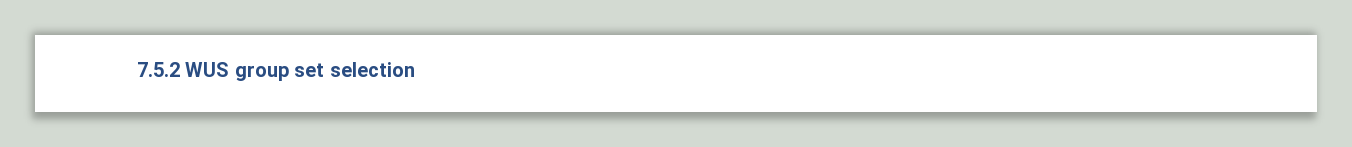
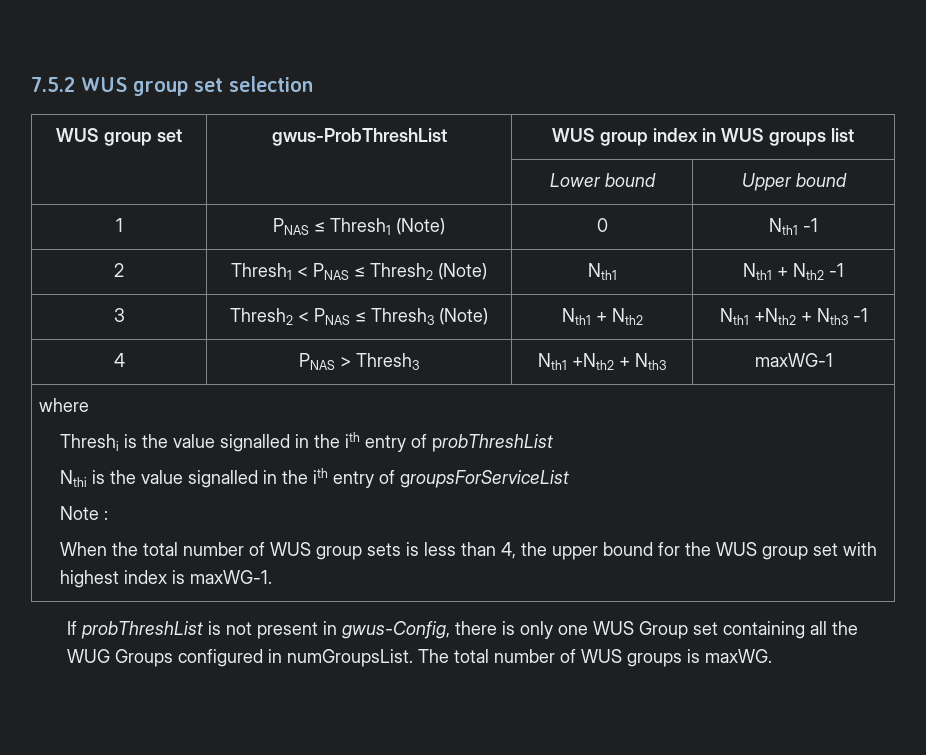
(415, 69) none -> [56,128,182,146] [271,128,447,146] [552,128,854,146] [549,173,656,187] [741,173,847,191] [115,218,123,232] [273,218,445,235] [596,218,608,232] [769,218,818,235] [114,263,124,277] [231,263,487,280] [587,263,617,280] [743,263,844,280] [113,308,125,322] [230,308,488,325] [561,308,643,325] [719,308,868,325] [113,353,125,367] [299,353,419,370] [538,353,666,370] [754,353,833,367] [38,398,89,412] [59,432,553,452] [59,468,569,488] [59,506,108,520] [59,542,877,560] [59,570,272,588] [66,621,858,639] [66,649,772,667] // WUS group set | gwus-ProbThreshList | WUS group index in WUS groups list // | | Lower bound | Upper bound // 1 | PNAS ≤ Thresh1 (Note) | 0 | Nth1 -1 // 2 | Thresh1 < PNAS ≤ Thresh2 (Note) | Nth1 | Nth1 + Nth2 -1 // 3 | Thresh2 < PNAS ≤ Thresh3 (Note) | Nth1 + Nth2 | Nth1 +Nth2 + Nth3 -1 // 4 | PNAS > Thresh3 | Nth1 +Nth2 + Nth3 | maxWG-1 // where // Threshi is the value signalled in the ith entry of probThreshList // Nthi is the value signalled in the ith entry of groupsForServiceList // Note : // When the total number of WUS group sets is less than 4, the upper bound for the WUS group set with highest index is maxWG-1. // If probThreshList is not present in gwus-Config, there is only one WUS Group set containing all the WUG Groups configured in numGroupsList. The total number of WUS groups is maxWG.

